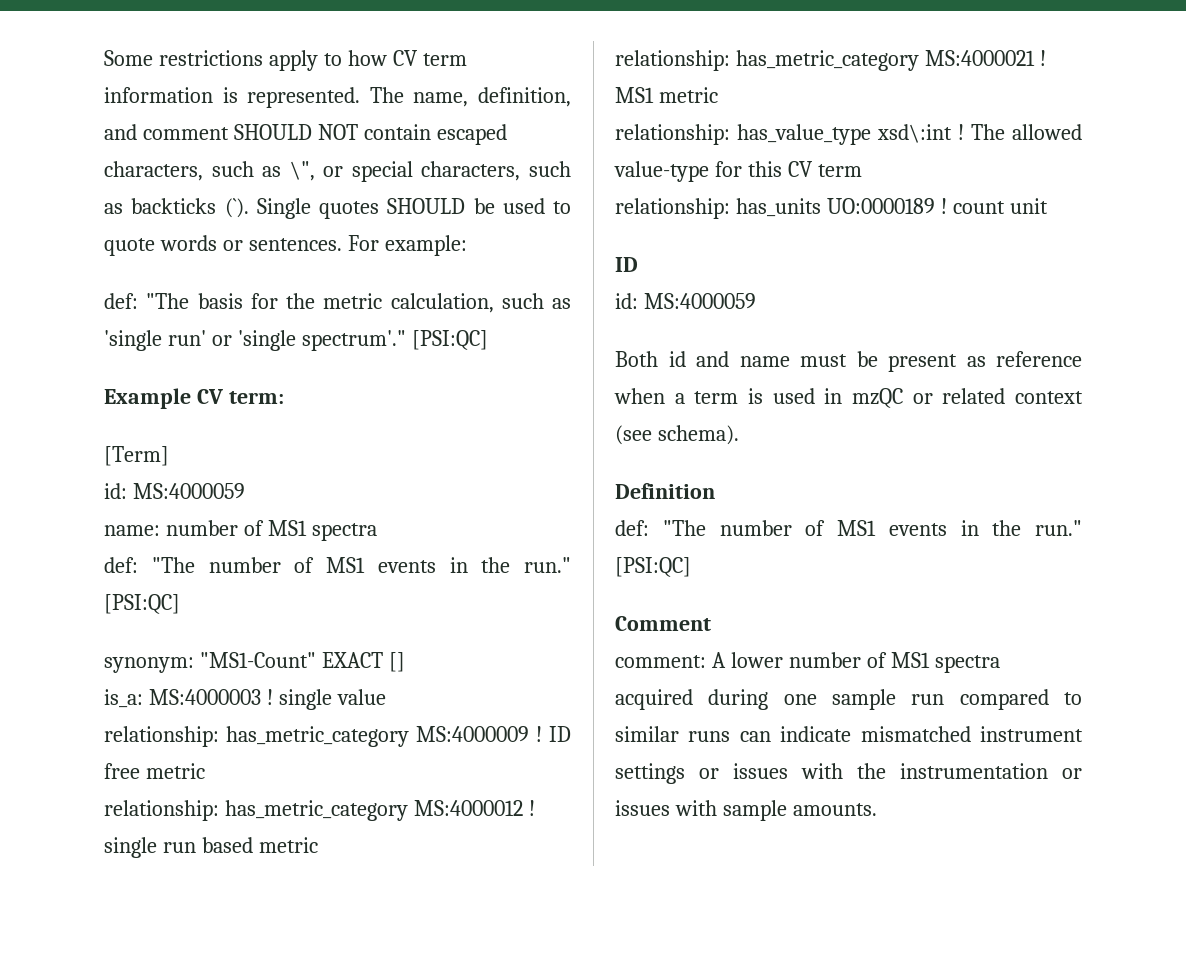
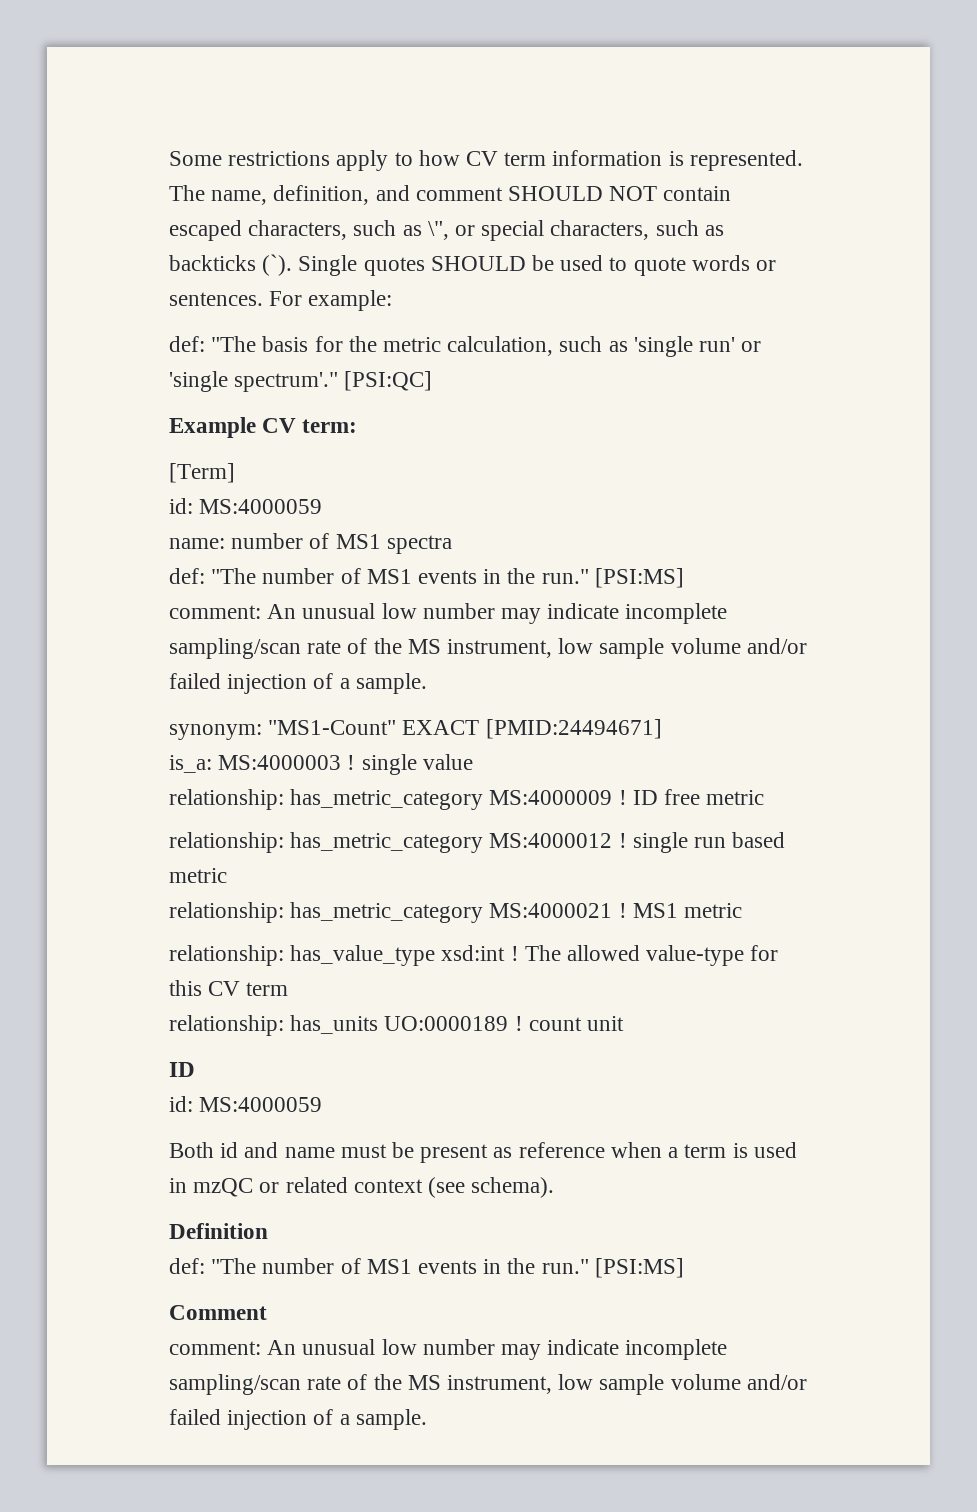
[104,594,180,614] [PSI:QC] -> [594,568,684,588] [169,603,728,624] [169,638,807,659] [169,673,427,694] [PSI:MS] // comment: An unusual low number may indicate incomplete sampling/scan rate of the MS instrument, low sample volume and/or failed injection of a sample.
[388,652,405,672] [] -> [485,719,662,739] [PMID:24494671]
[877,124,952,143] xsd\:int -> [441,945,506,961] xsd:int
[615,557,691,577] [PSI:QC] -> [594,1258,684,1278] [PSI:MS]
[711,652,1000,673] [615,689,1082,710] [615,726,1083,742] [615,763,1082,784] [615,800,877,821] A lower number of MS1 spectra acquired during one sample run compared to similar runs can indicate mismatched instrument settings or issues with the instrumentation or issues with sample amounts. -> [267,1339,728,1360] [169,1374,807,1395] [169,1409,427,1430] An unusual low number may indicate incomplete sampling/scan rate of the MS instrument, low sample volume and/or failed injection of a sample.

